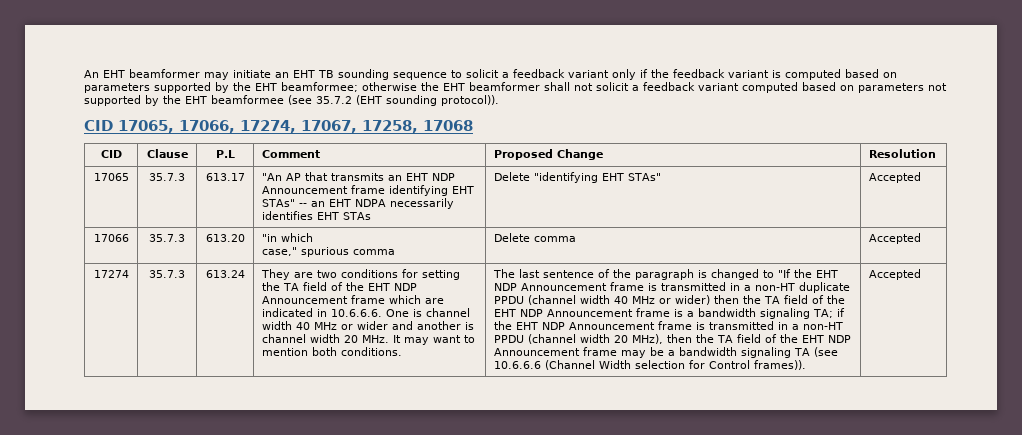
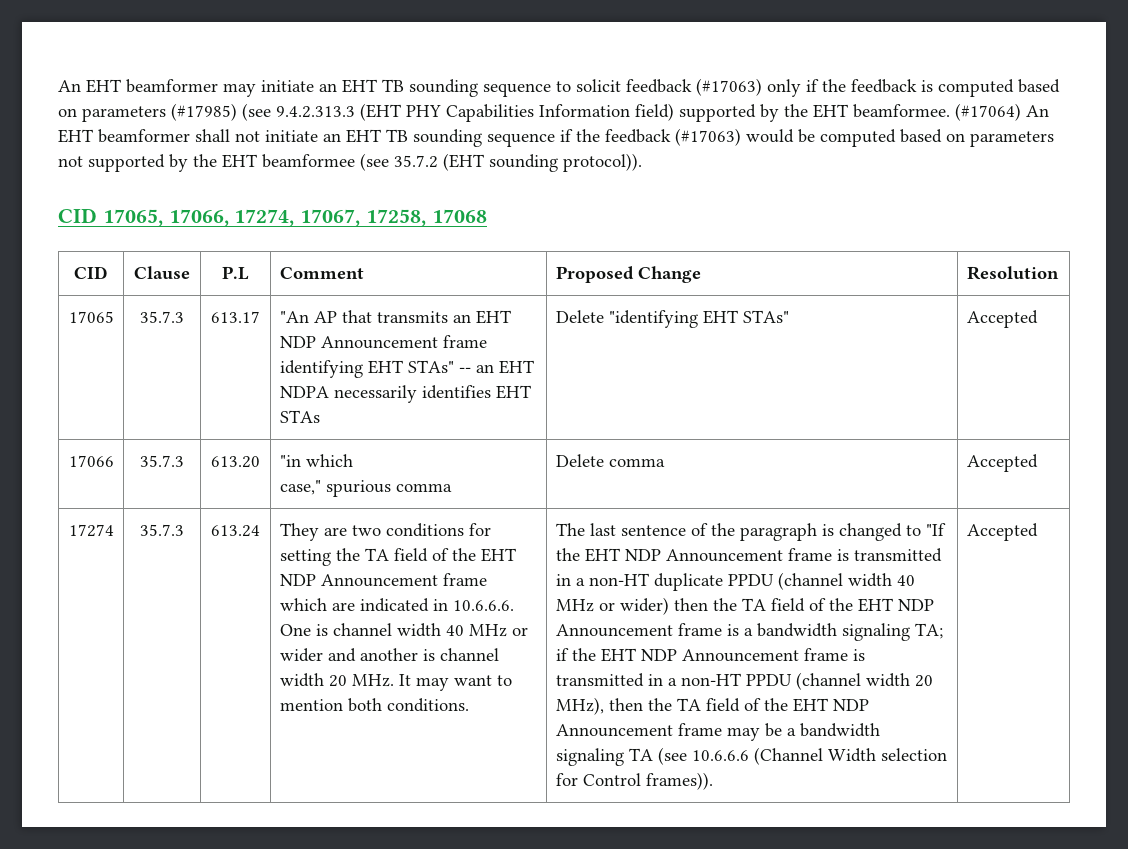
[502,69,609,78] a feedback variant -> [626,78,762,96] feedback (#17063)
[728,70,769,78] variant -> (917, 86) none
[154,82,439,93] supported by the EHT beamformee; otherwise the -> [171,103,1049,122] (#17985) (see 9.4.2.313.3 (EHT PHY Capabilities Information field) supported by the EHT beamformee. (#17064) An
[596,82,739,91] solicit a feedback variant -> [265,128,815,147] initiate an EHT TB sounding sequence if the feedback (#17063) would be

